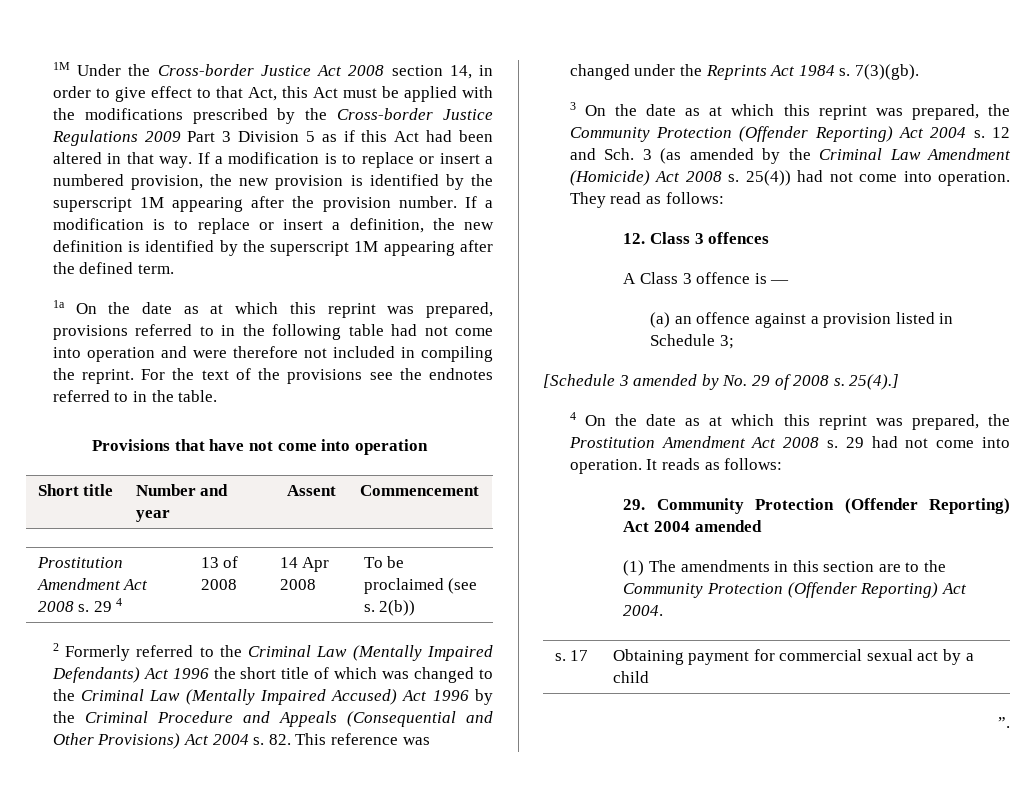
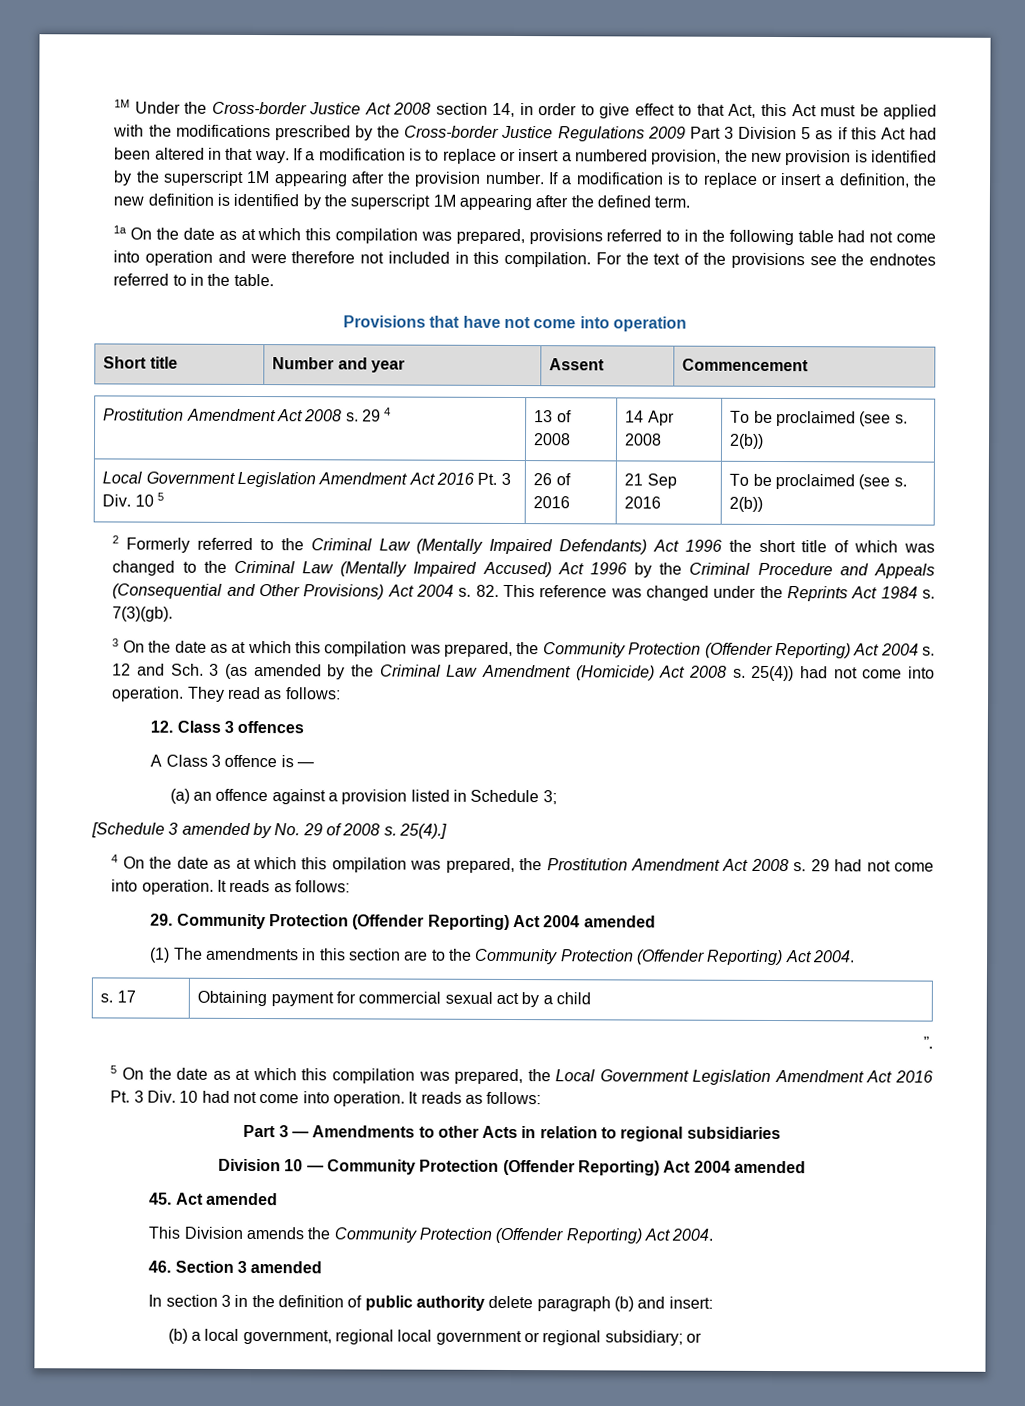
[327,303,376,318] reprint -> [335,228,419,244] compilation
[421,346,493,362] [52,368,135,384] compiling the reprint. -> [473,251,592,268] this compilation.
(416, 608) none -> [102,471,511,488] [102,492,165,507] [533,473,571,486] [533,496,571,509] [624,473,677,489] [624,496,662,509] [729,473,907,490] [729,496,764,512] // Local Government Legislation Amendment Act 2016 Pt. 3 Div. 10 5 | 26 of 2016 | 21 Sep 2016 | To be proclaimed (see s. 2(b))
[818,105,867,120] reprint -> [324,641,408,657] compilation
[818,415,867,430] reprint -> [331,857,407,873] ompilation
(1010, 722) none -> [110,1065,934,1085] [110,1090,542,1107] [243,1124,781,1142] [218,1158,806,1176] [149,1192,278,1206] [148,1226,714,1244] [148,1260,323,1274] [148,1294,713,1312] [167,1328,702,1346] // 5 On the date as at which this compilation was prepared, the Local Government Legislation Amendment Act 2016 Pt. 3 Div. 10 had not come into operation. It reads as follows: // Part 3 — Amendments to other Acts in relation to regional subsidiaries // Division 10 — Community Protection (Offender Reporting) Act 2004 amended // 45. Act amended // This Division amends the Community Protection (Offender Reporting) Act 2004. // 46. Section 3 amended // In section 3 in the definition of public authority delete paragraph (b) and insert: // (b) a local government, regional local government or regional subsidiary; or

